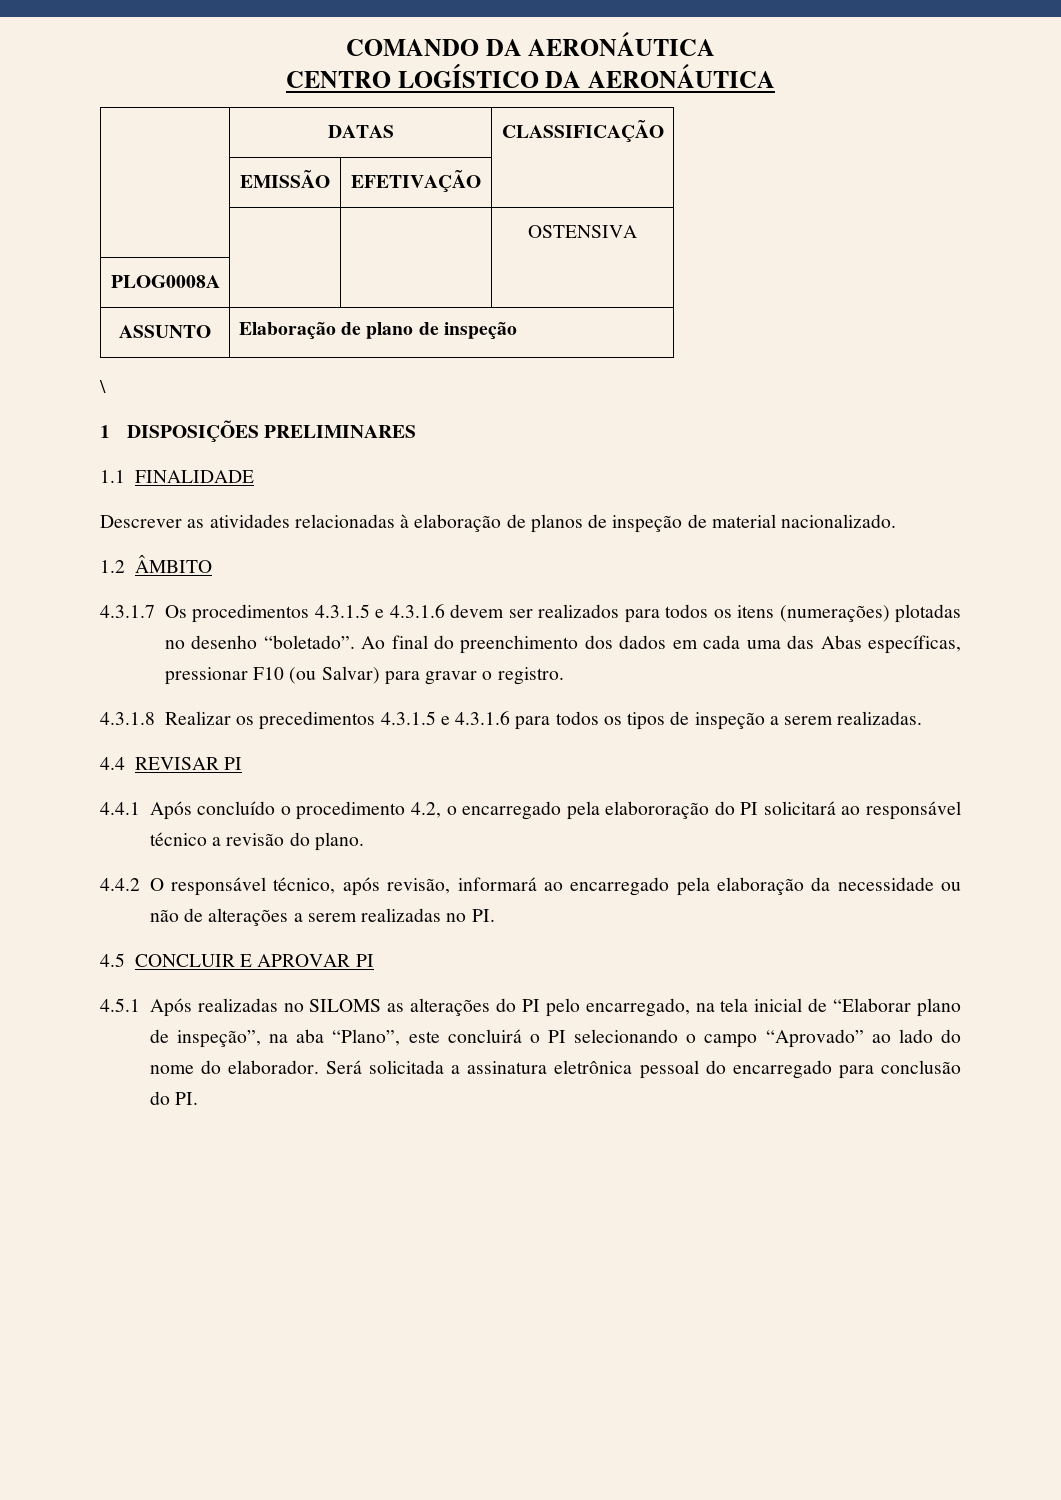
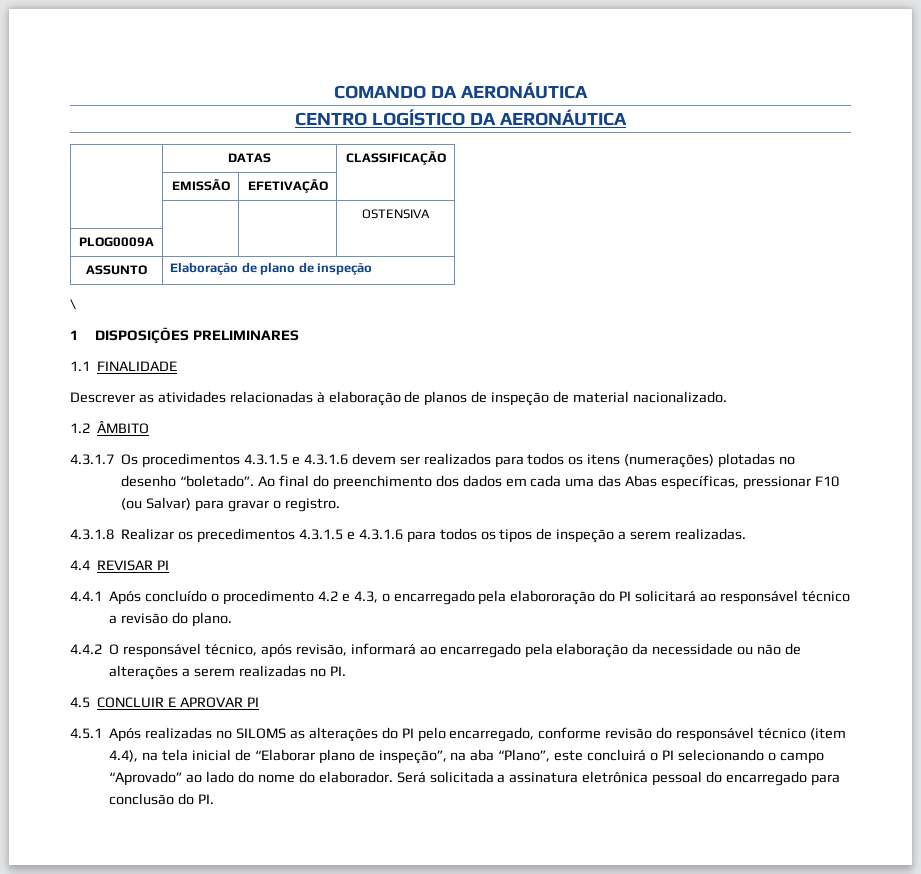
[110,275,220,288] PLOG0008A -> [79,237,154,247] PLOG0009A
[410,802,441,818] 4.2, -> [317,591,378,603] 4.2 e 4.3,
(690, 1007) none -> [538,727,846,742] [109,750,139,762] conforme revisão do responsável técnico (item 4.4),

